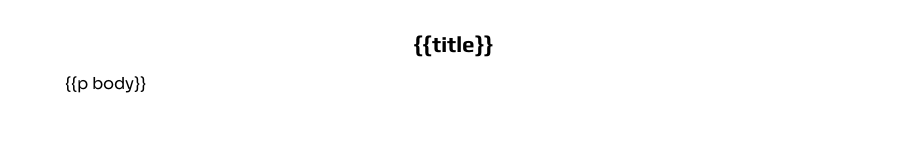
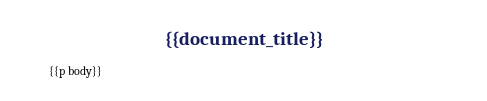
[413,35,493,57] {{title}} -> [164,31,323,49] {{document_title}}

